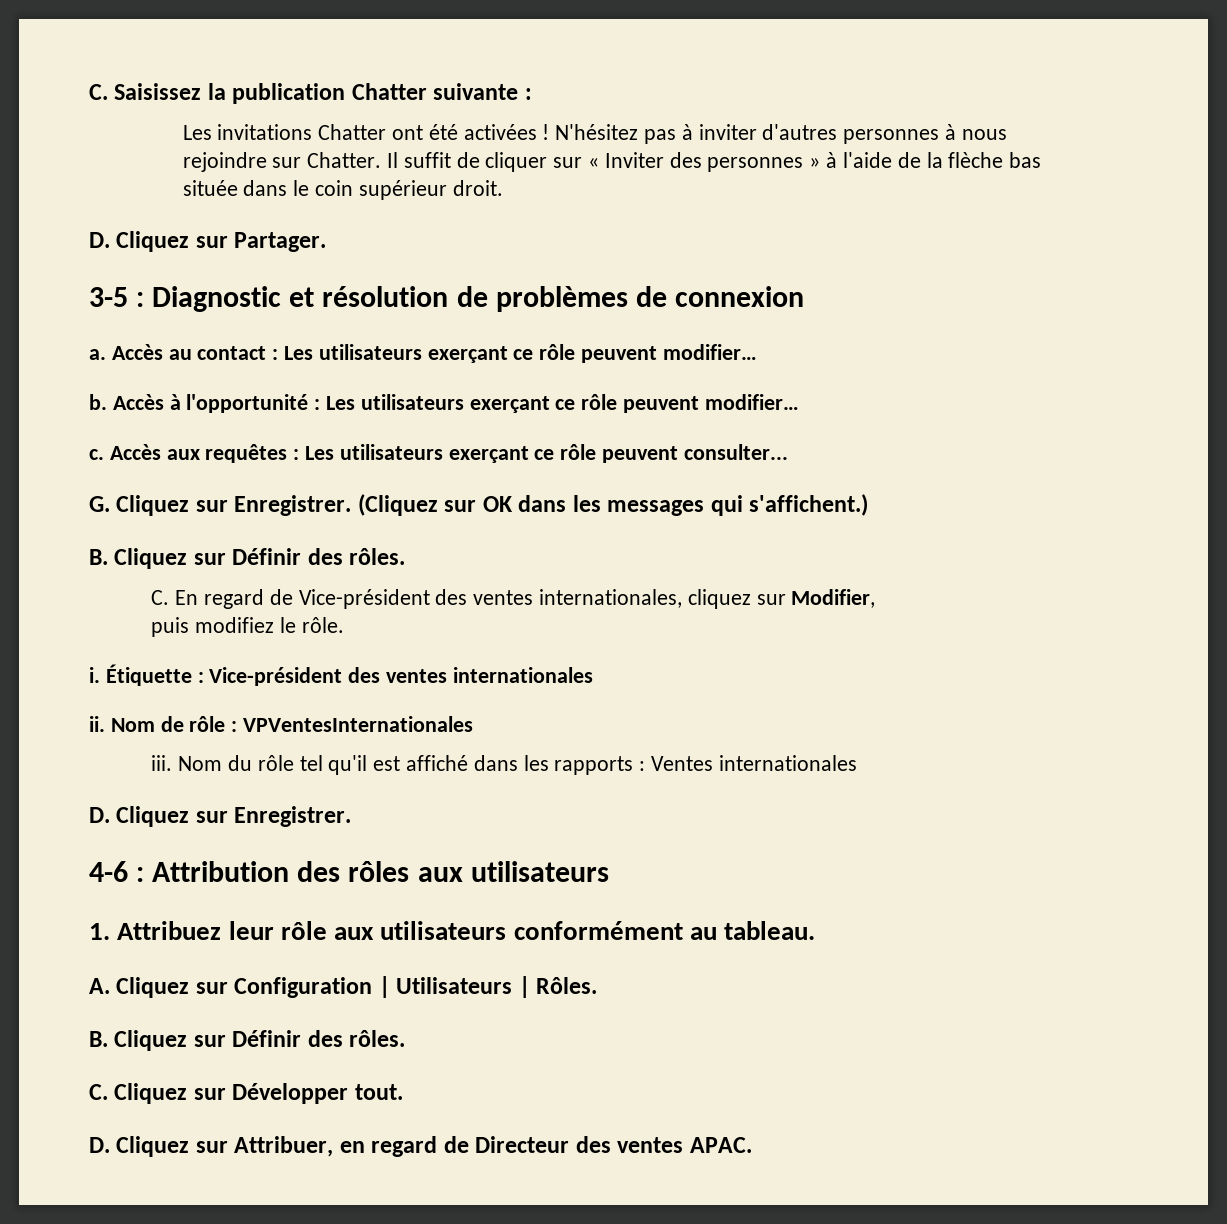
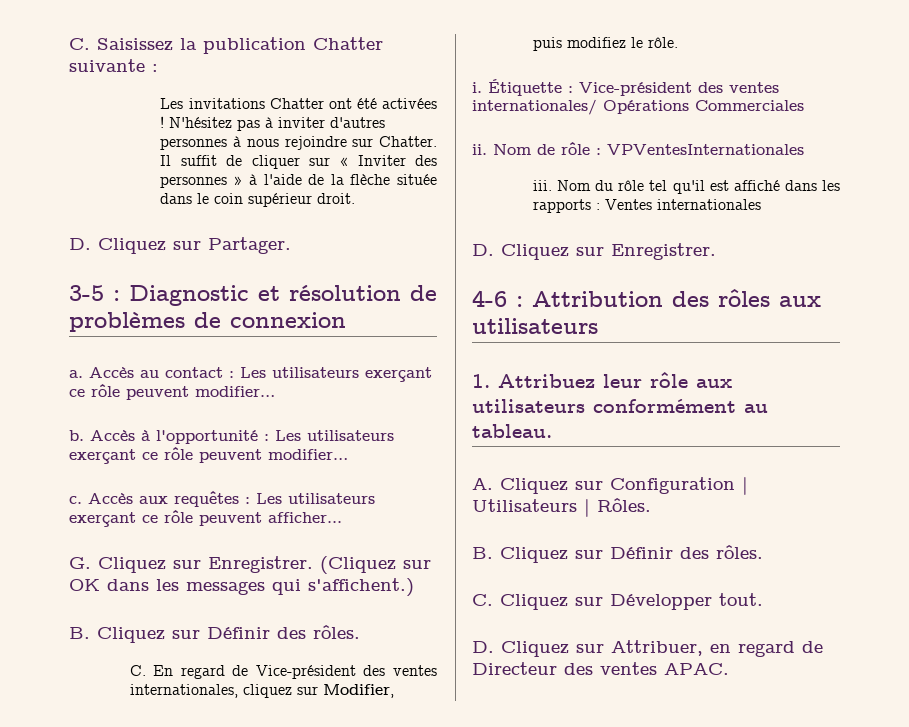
[1009,152,1042,168] bas -> (391, 179) none
[683,444,788,460] consulter... -> [268,512,342,523] afficher...
[452,667,593,683] internationales -> [472,99,804,115] internationales/ Opérations Commerciales

